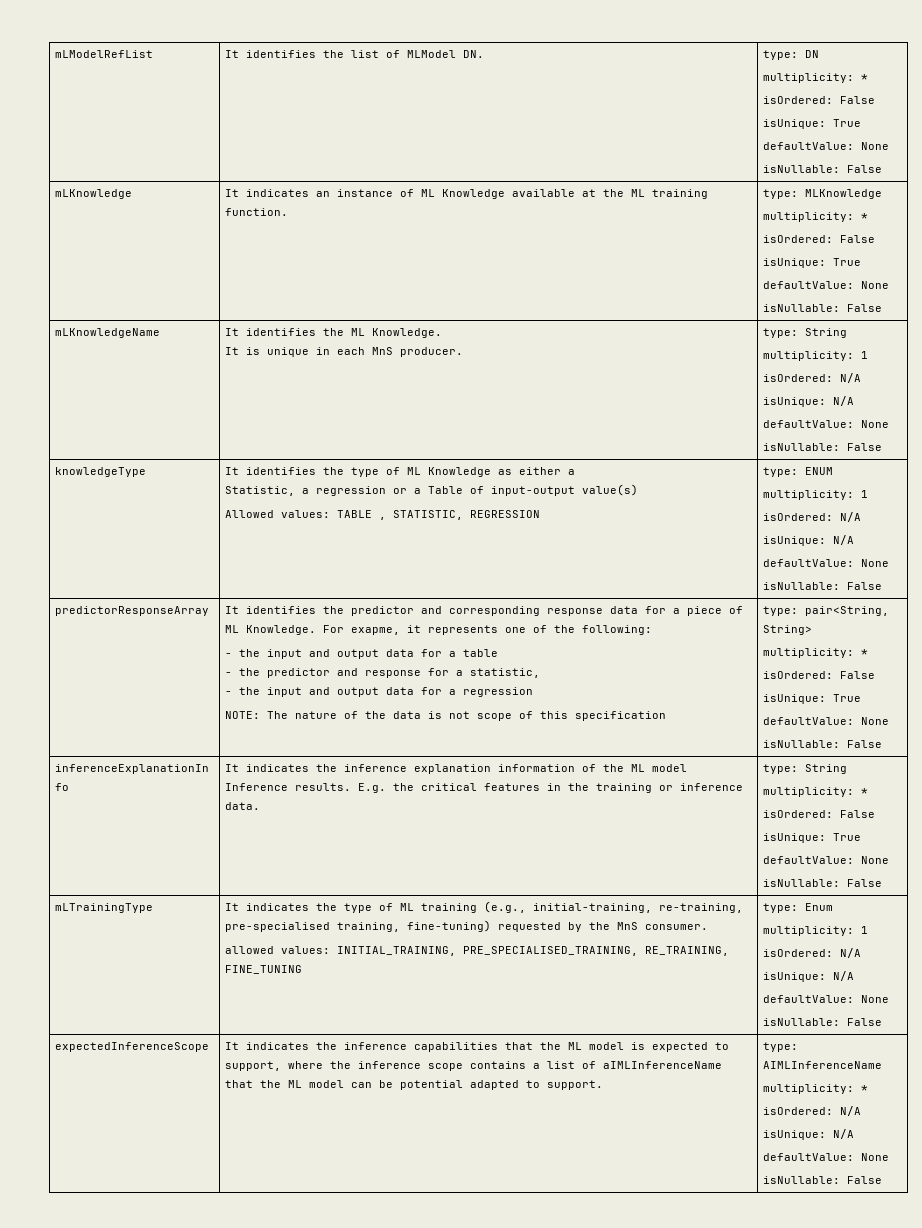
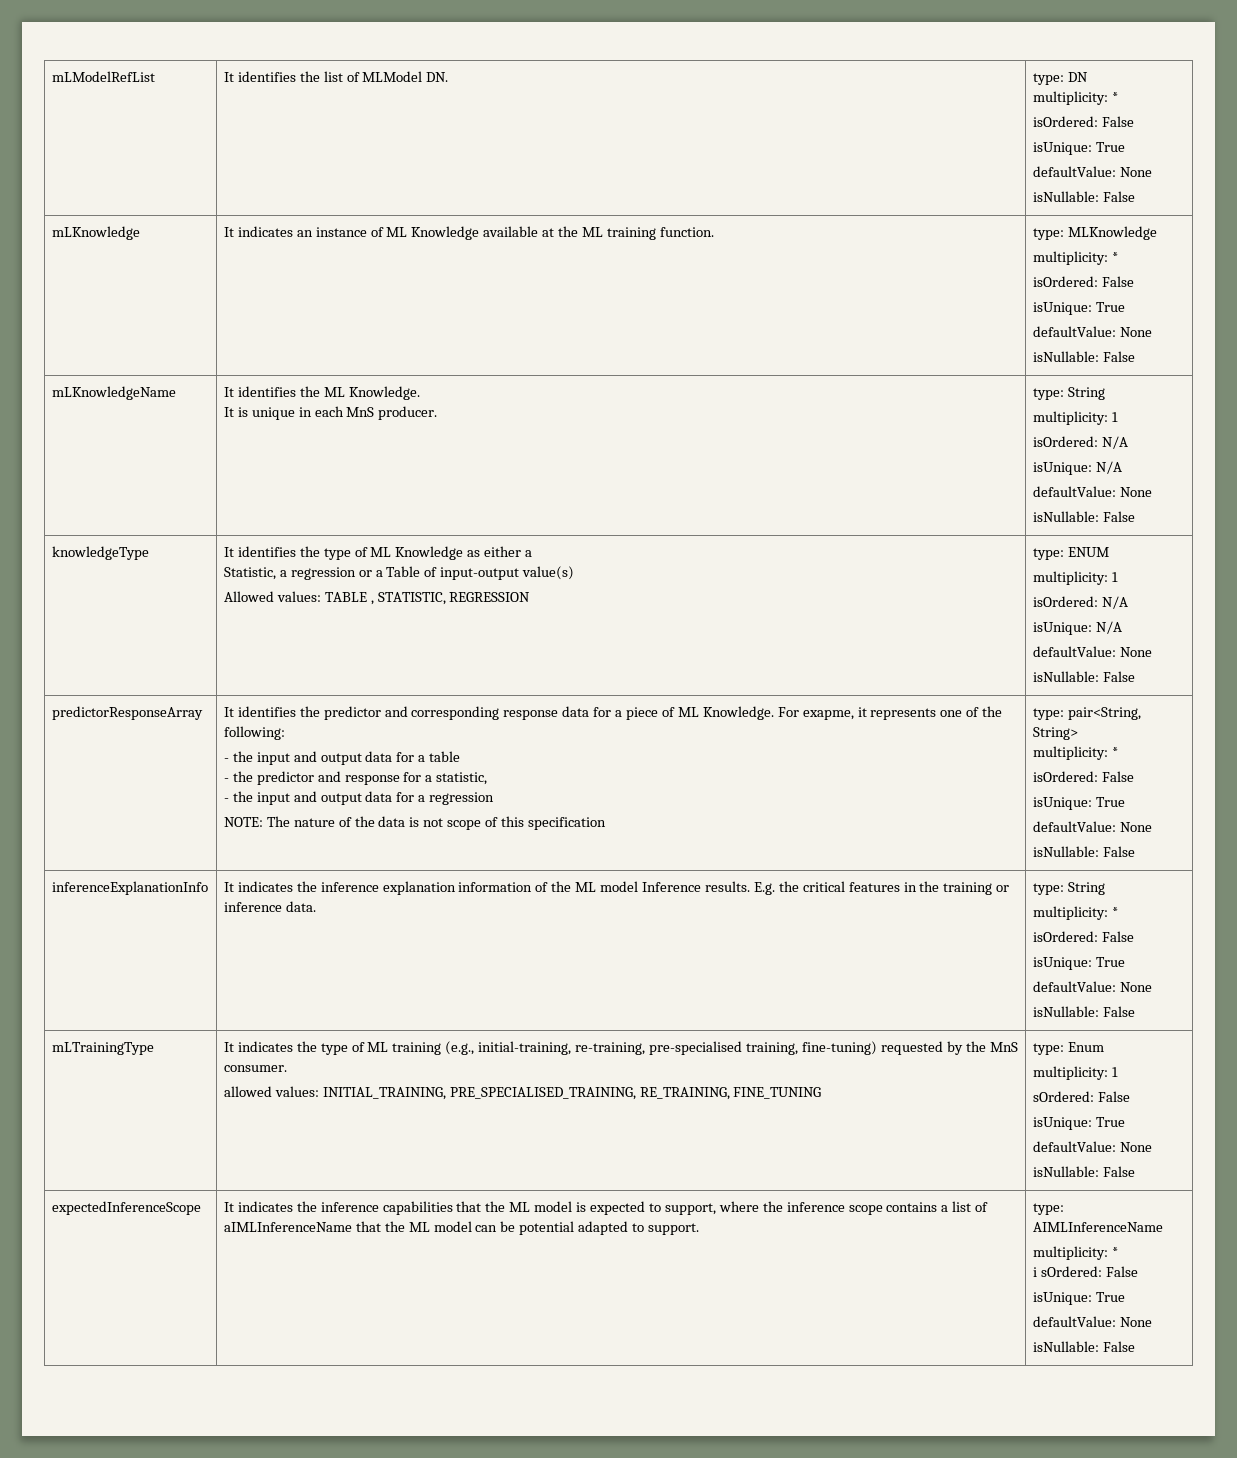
[762,948,861,958] [762,971,854,982] isOrdered: N/A // isUnique: N/A -> [1032,1091,1130,1102] [1032,1117,1125,1130] sOrdered: False // isUnique: True
[762,1106,861,1116] [762,1129,854,1140] isOrdered: N/A // isUnique: N/A -> [1032,1266,1138,1277] [1032,1292,1125,1305] i sOrdered: False // isUnique: True

